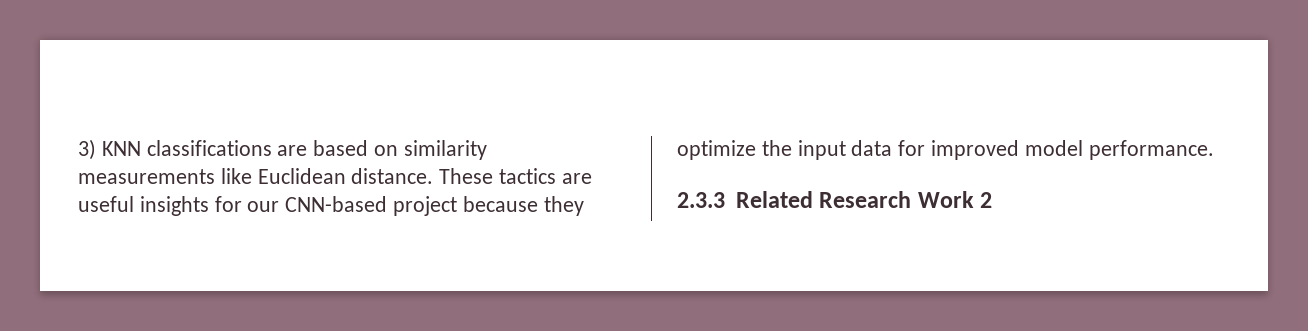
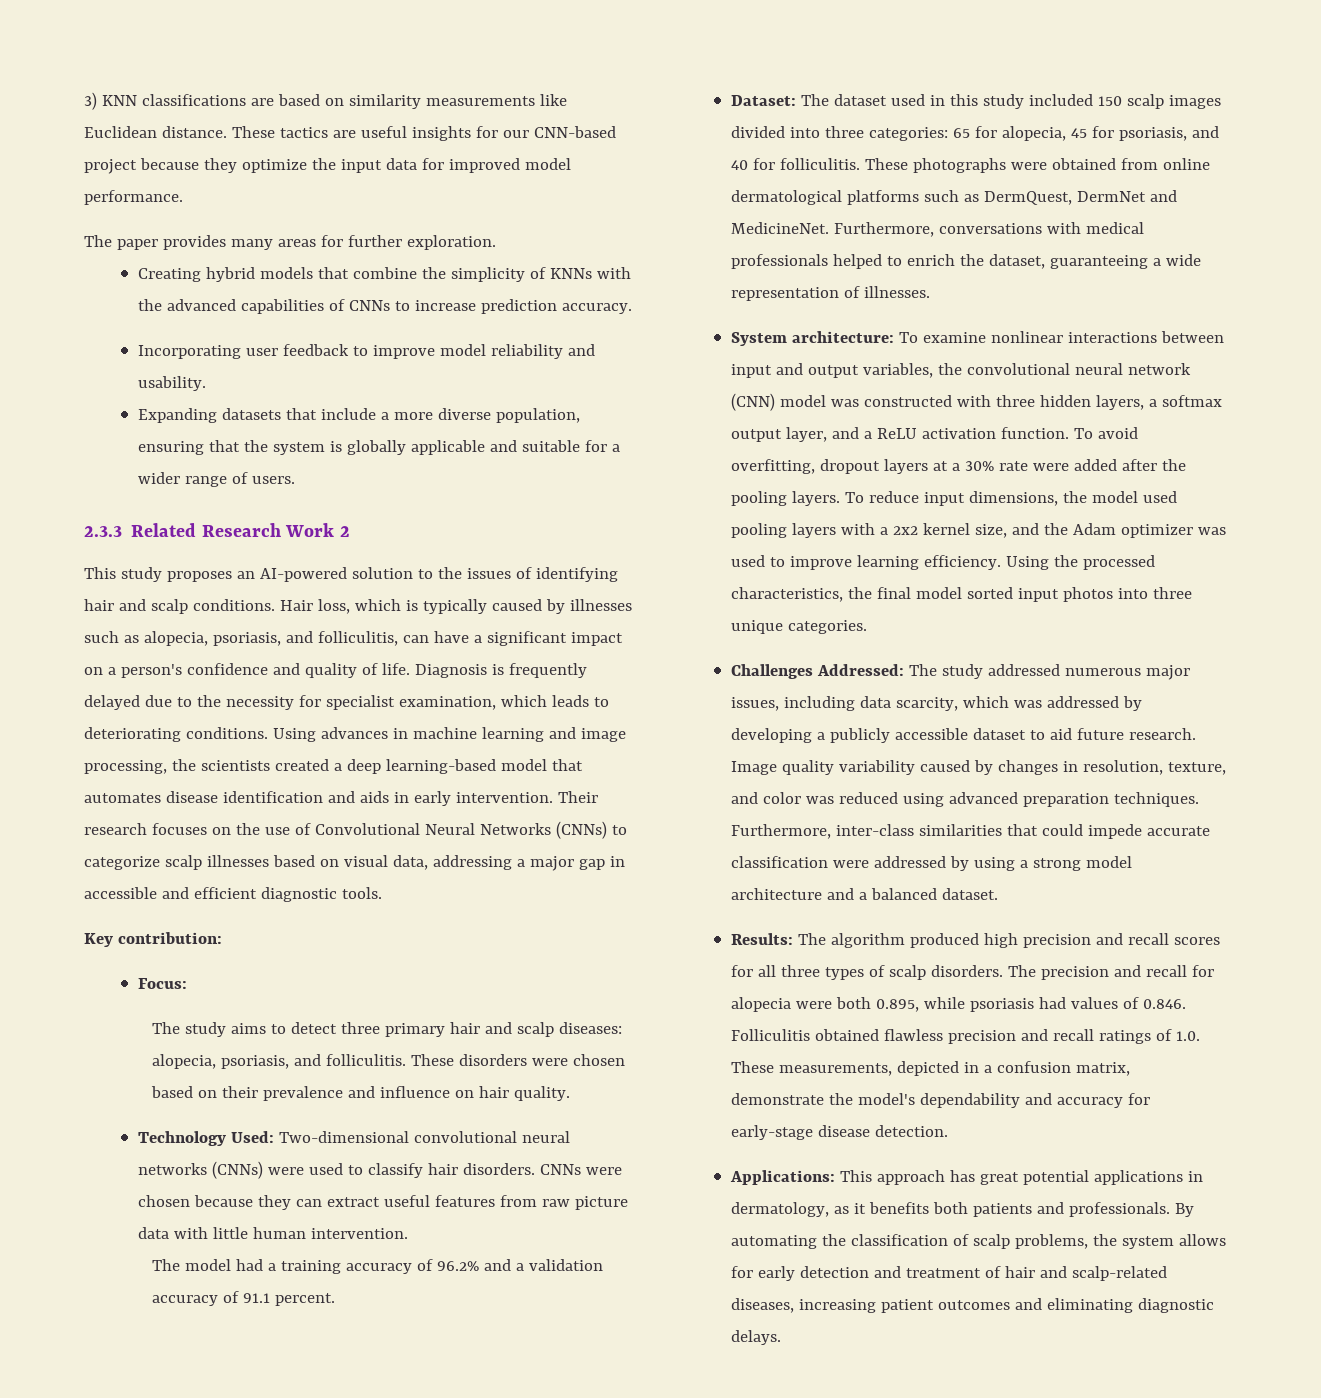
(1214, 150) none -> [84,235,496,250] [138,267,632,282] [138,299,633,314] [138,344,596,359] [138,376,207,391] [138,408,581,423] [138,440,621,455] [138,472,296,487] // The paper provides many areas for further exploration. // Creating hybrid models that combine the simplicity of KNNs with the advanced capabilities of CNNs to increase prediction accuracy. // Incorporating user feedback to improve model reliability and usability. // Expanding datasets that include a more diverse population, ensuring that the system is globally applicable and suitable for a wider range of users.
(993, 200) none -> [84,567,618,582] [84,599,632,614] [84,631,623,646] [84,663,587,678] [84,695,609,710] [84,727,626,742] [84,759,583,774] [84,791,598,806] [84,821,627,839] [84,855,625,871] [84,887,382,902] [84,932,222,947] [138,978,188,989] [151,1022,622,1037] [151,1054,625,1069] [150,1086,570,1101] [138,1131,571,1146] [138,1161,623,1179] [138,1195,629,1210] [138,1227,409,1239] [151,1259,603,1274] [151,1291,335,1306] [731,94,1222,109] [731,126,1220,141] [731,158,1211,173] [731,190,1178,205] [731,222,1145,237] [731,254,1202,269] [731,286,931,301] [731,331,1225,346] [731,363,1192,378] [731,393,1223,411] [731,427,1139,442] [731,459,1187,474] [731,491,1178,506] [731,523,1227,538] [731,555,1156,570] [731,587,1193,602] [731,620,868,634] [731,664,1191,680] [731,696,1143,711] [731,728,1197,743] [731,760,1227,775] [731,792,1200,807] [731,824,1211,839] [731,856,1133,871] [731,888,999,900] [731,933,1221,948] [731,965,1215,980] [731,997,1187,1012] [731,1029,1201,1044] [731,1061,1131,1076] [731,1093,1151,1108] [731,1125,949,1140] [730,1170,1204,1185] [731,1202,1195,1217] [731,1234,1227,1249] [731,1266,1168,1281] [731,1298,1215,1313] [731,1330,782,1345] // This study proposes an AI-powered solution to the issues of identifying hair and scalp conditions. Hair loss, which is typically caused by illnesses such as alopecia, psoriasis, and folliculitis, can have a significant impact on a person's confidence and quality of life. Diagnosis is frequently delayed due to the necessity for specialist examination, which leads to deteriorating conditions. Using advances in machine learning and image processing, the scientists created a deep learning-based model that automates disease identification and aids in early intervention. Their research focuses on the use of Convolutional Neural Networks (CNNs) to categorize scalp illnesses based on visual data, addressing a major gap in accessible and efficient diagnostic tools. // Key contribution: // Focus: // The study aims to detect three primary hair and scalp diseases: alopecia, psoriasis, and folliculitis. These disorders were chosen based on their prevalence and influence on hair quality. // Technology Used: Two-dimensional convolutional neural networks (CNNs) were used to classify hair disorders. CNNs were chosen because they can extract useful features from raw picture data with little human intervention. // The model had a training accuracy of 96.2% and a validation accuracy of 91.1 percent. // Dataset: The dataset used in this study included 150 scalp images divided into three categories: 65 for alopecia, 45 for psoriasis, and 40 for folliculitis. These photographs were obtained from online dermatological platforms such as DermQuest, DermNet and MedicineNet. Furthermore, conversations with medical professionals helped to enrich the dataset, guaranteeing a wide representation of illnesses. // System architecture: To examine nonlinear interactions between input and output variables, the convolutional neural network (CNN) model was constructed with three hidden layers, a softmax output layer, and a ReLU activation function. To avoid overfitting, dropout layers at a 30% rate were added after the pooling layers. To reduce input dimensions, the model used pooling layers with a 2x2 kernel size, and the Adam optimizer was used to improve learning efficiency. Using the processed characteristics, the final model sorted input photos into three unique categories. // Challenges Addressed: The study addressed numerous major issues, including data scarcity, which was addressed by developing a publicly accessible dataset to aid future research. Image quality variability caused by changes in resolution, texture, and color was reduced using advanced preparation techniques. Furthermore, inter-class similarities that could impede accurate classification were addressed by using a strong model architecture and a balanced dataset. // Results: The algorithm produced high precision and recall scores for all three types of scalp disorders. The precision and recall for alopecia were both 0.895, while psoriasis had values of 0.846. Folliculitis obtained flawless precision and recall ratings of 1.0. These measurements, depicted in a confusion matrix, demonstrate the model's dependability and accuracy for early-stage disease detection. // Applications: This approach has great potential applications in dermatology, as it benefits both patients and professionals. By automating the classification of scalp problems, the system allows for early detection and treatment of hair and scalp-related diseases, increasing patient outcomes and eliminating diagnostic delays.

